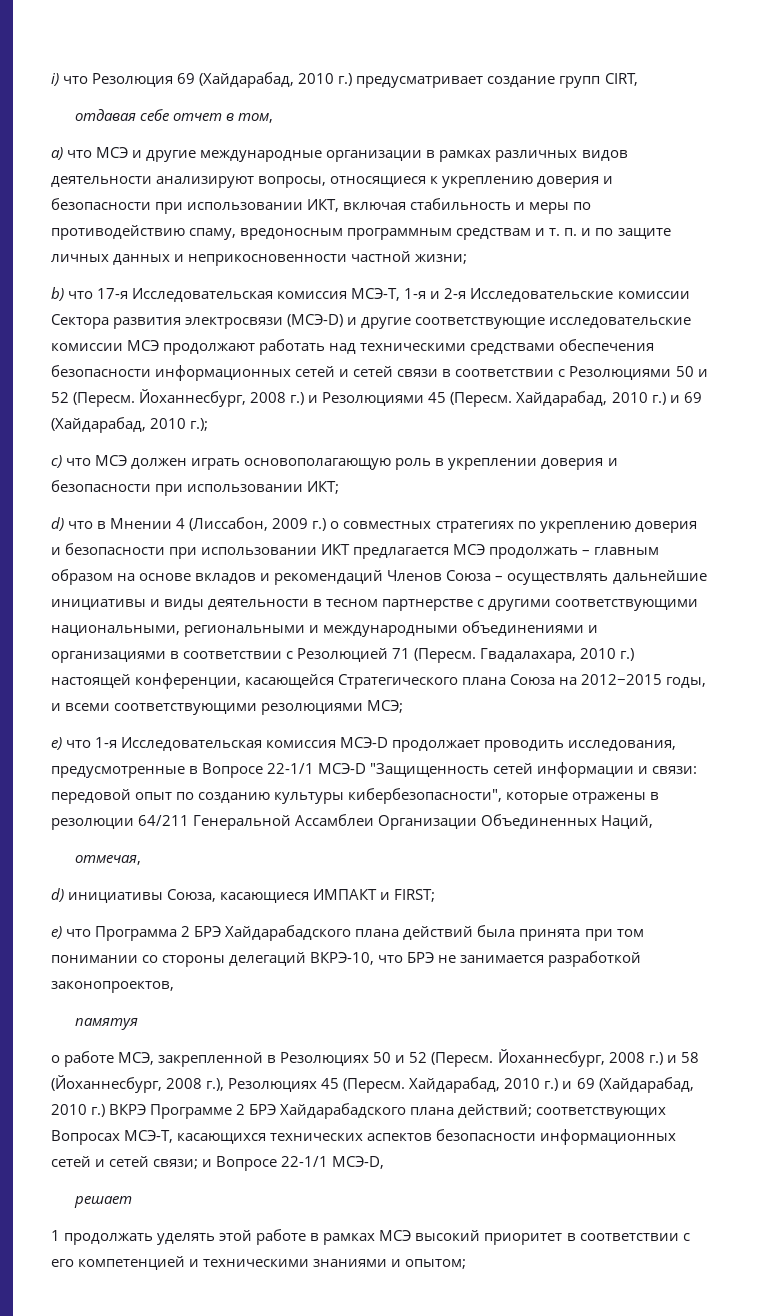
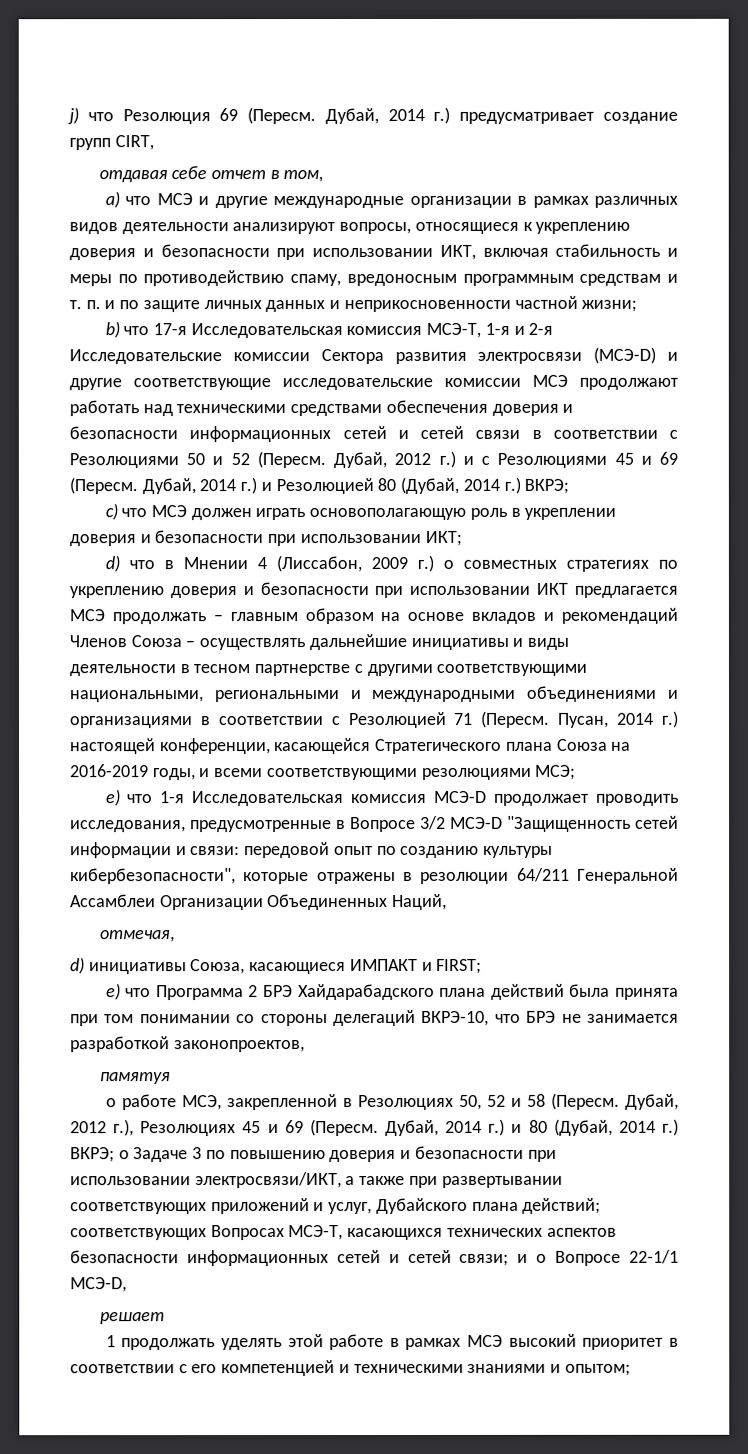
[51,73,59,86] i) -> [67,107,79,125] j)
[199,72,335,88] (Хайдарабад, 2010 -> [247,107,425,125] (Пересм. Дубай, 2014
(655, 345) none -> [491,403,574,416] доверия и
[139,389,319,407] Йоханнесбург, 2008 г.) и -> [333,450,491,469] Дубай, 2012 г.) и с
[450,391,702,407] [51,417,209,433] (Пересм. Хайдарабад, 2010 г.) и 69 (Хайдарабад, 2010 г.); -> [640,451,679,465] [69,476,570,495] и 69 (Пересм. Дубай, 2014 г.) и Резолюцией 80 (Дубай, 2014 г.) ВКРЭ;
[480,648,617,663] Гвадалахара, 2010 -> [557,712,654,728] Пусан, 2014
[581,674,663,685] 2012−2015 -> [70,764,149,778] 2016-2019
[267,763,315,774] 22-1/1 -> [420,815,446,830] 3/2
[373,1049,699,1067] [51,1075,694,1093] [51,1103,407,1119] 50 и 52 (Пересм. Йоханнесбург, 2008 г.) и 58 (Йоханнесбург, 2008 г.), Резолюциях 45 (Пересм. Хайдарабад, 2010 г.) и 69 (Хайдарабад, 2010 г.) ВКРЭ Программе 2 БРЭ Хайдарабадского -> [458,1092,679,1110] [70,1118,679,1137] [70,1145,557,1163] [70,1172,563,1189] [70,1197,468,1215] 50, 52 и 58 (Пересм. Дубай, 2012 г.), Резолюциях 45 и 69 (Пересм. Дубай, 2014 г.) и 80 (Дубай, 2014 г.) ВКРЭ; о Задаче 3 по повышению доверия и безопасности при использовании электросвязи/ИКТ, а также при развертывании соответствующих приложений и услуг, Дубайского
(213, 1163) none -> [536,1253,548,1263] о

